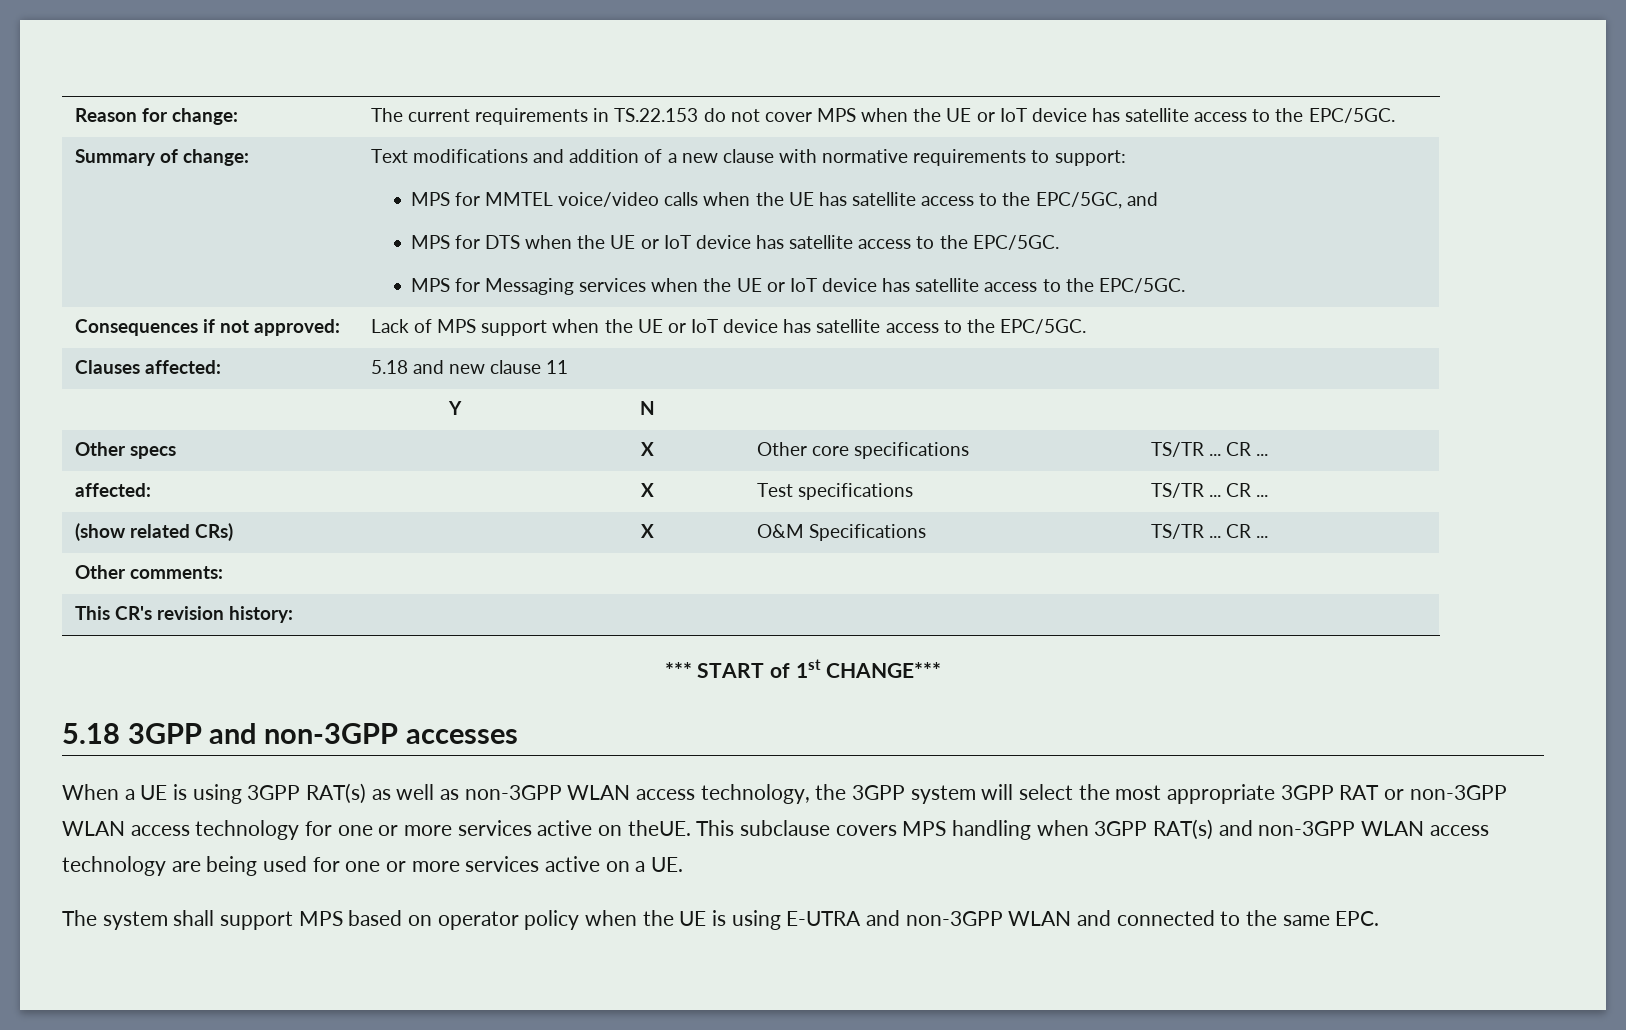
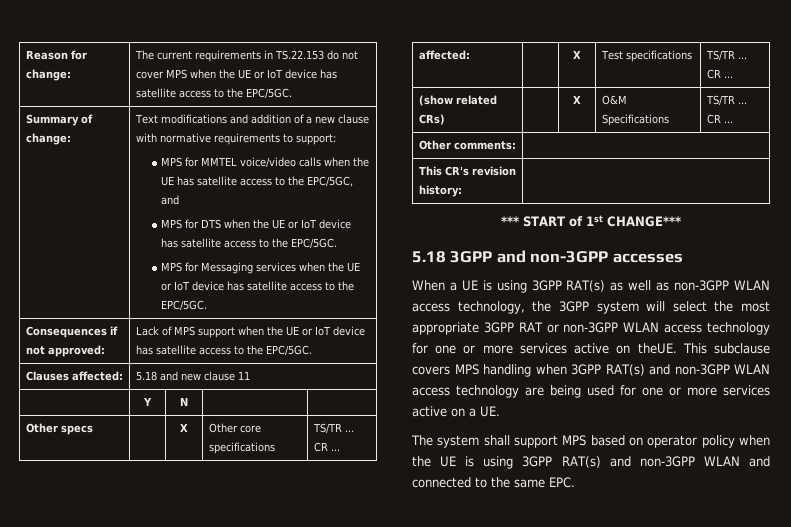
[786,911,862,926] E-UTRA -> [522,456,601,468] 3GPP RAT(s)

